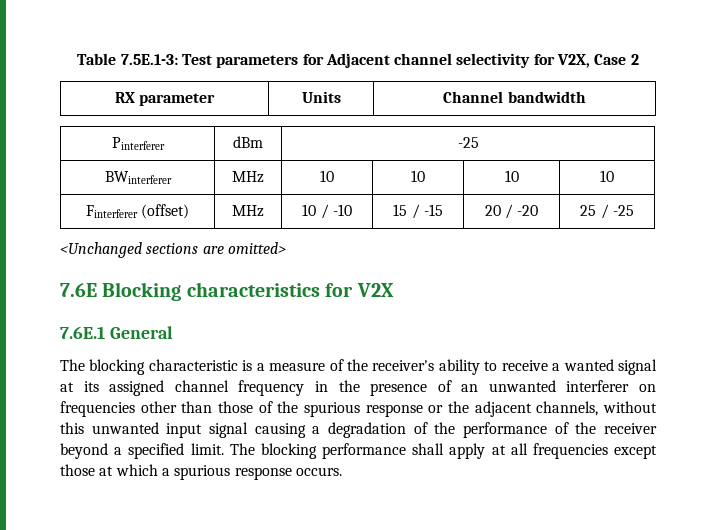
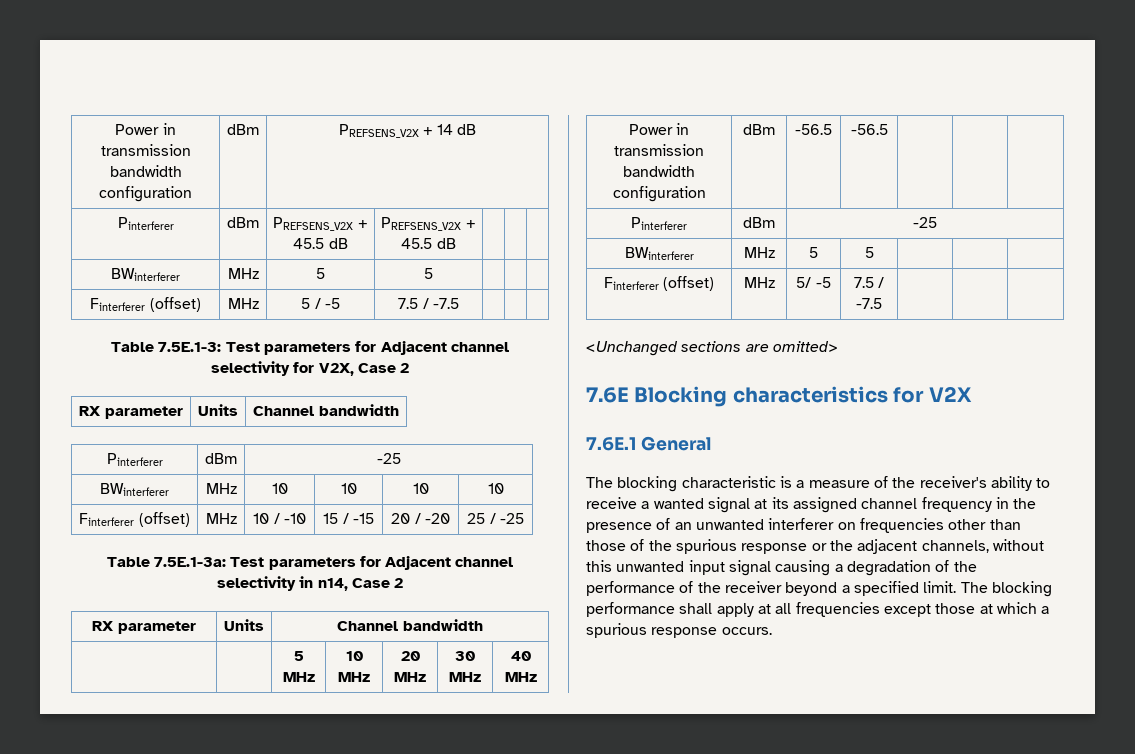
(77, 59) none -> [115,123,176,135] [100,144,191,156] [109,165,182,177] [99,186,192,202] [227,124,259,135] [338,124,477,138] [117,217,174,230] [227,217,259,228] [273,217,368,231] [293,238,348,249] [381,217,476,231] [401,238,456,249] [111,268,180,281] [227,268,259,279] [316,268,325,279] [424,268,433,279] [90,297,201,312] [227,298,259,309] [301,298,340,309] [398,298,459,309] Power in transmission bandwidth configuration | dBm | PREFSENS_V2X + 14 dB // Pinterferer | dBm | PREFSENS_V2X + 45.5 dB | PREFSENS_V2X + 45.5 dB | | | // BWinterferer | MHz | 5 | 5 | | | // Finterferer (offset) | MHz | 5 / -5 | 7.5 / -7.5 | | | //
(634, 210) none -> [106,556,514,570] [216,576,404,591] [92,621,196,634] [224,619,264,631] [337,619,483,631] [293,651,304,661] [282,672,315,682] [345,651,363,661] [338,672,370,682] [400,651,420,661] [394,672,426,682] [455,651,475,661] [449,672,481,682] [510,651,531,661] [504,672,537,682] [628,123,690,135] [614,144,704,156] [623,165,695,177] [612,186,706,202] [743,124,775,135] [795,124,832,135] [850,124,888,135] [631,217,687,230] [743,217,775,228] [913,217,937,228] [624,247,694,260] [743,247,775,258] [809,247,818,258] [864,247,874,258] [603,276,715,291] [743,277,775,288] [796,277,831,288] [853,277,885,288] [856,298,882,309] // Table 7.5E.1-3a: Test parameters for Adjacent channel selectivity in n14, Case 2 // RX parameter | Units | Channel bandwidth // | | 5 MHz | 10 MHz | 20 MHz | 30 MHz | 40 MHz // Power in transmission bandwidth configuration | dBm | -56.5 | -56.5 | | | // Pinterferer | dBm | -25 // BWinterferer | MHz | 5 | 5 | | | // Finterferer (offset) | MHz | 5/ -5 | 7.5 / -7.5 | | |

